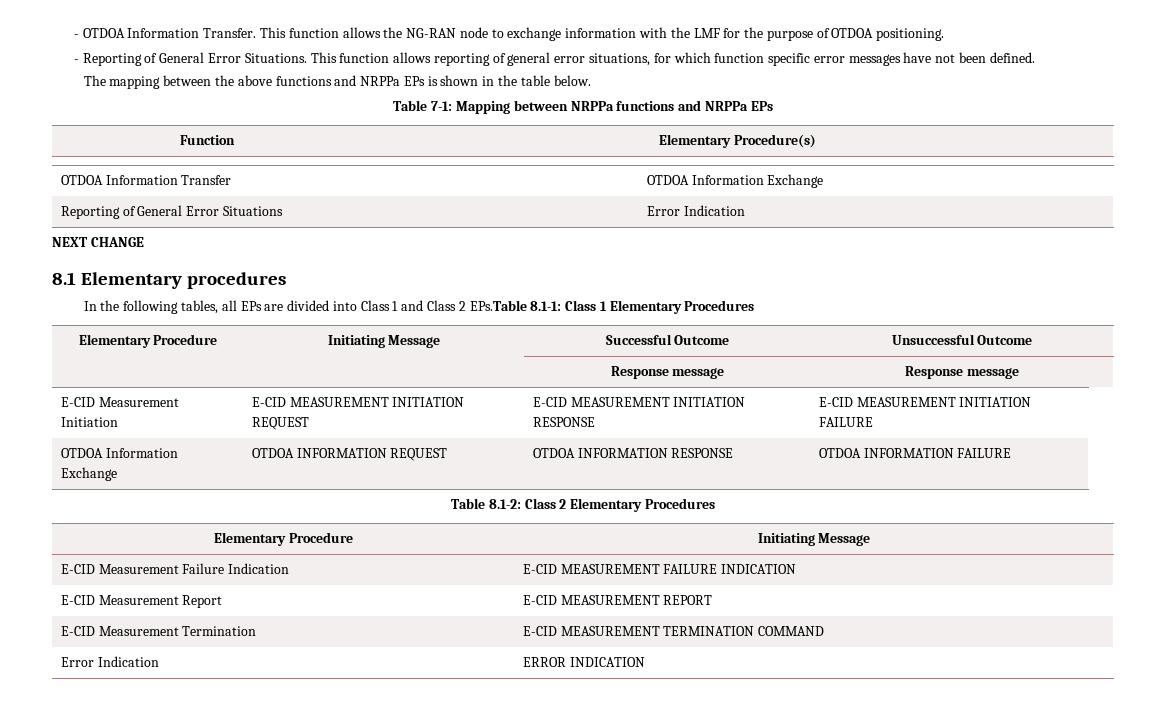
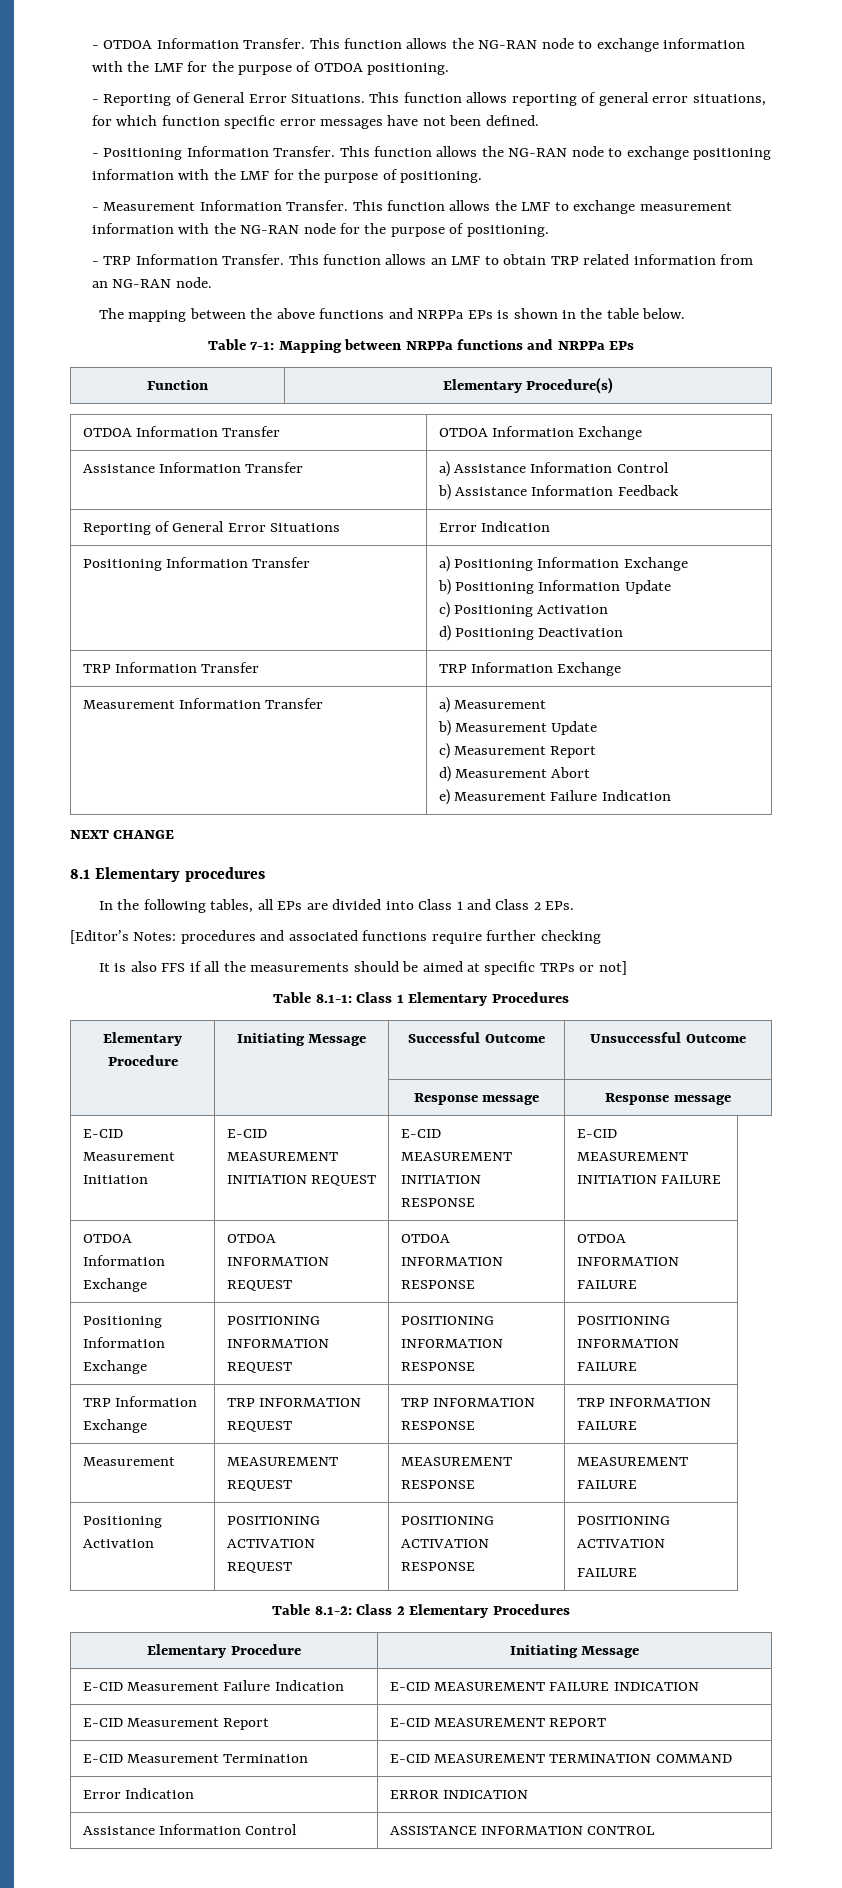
(1035, 57) none -> [91,146,772,160] [91,169,483,183] [91,200,732,214] [91,223,549,237] [91,254,754,265] [91,277,212,288] // - Positioning Information Transfer. This function allows the NG-RAN node to exchange positioning information with the LMF for the purpose of positioning. // - Measurement Information Transfer. This function allows the LMF to exchange measurement information with the NG-RAN node for the purpose of positioning. // - TRP Information Transfer. This function allows an LMF to obtain TRP related information from an NG-RAN node.
(824, 181) none -> [82,462,304,473] [438,461,669,477] [437,484,679,500] // Assistance Information Transfer | a) Assistance Information Control // b) Assistance Information Feedback
(745, 210) none -> [82,557,311,571] [438,556,688,572] [437,579,671,595] [438,602,609,618] [438,625,624,641] [82,662,260,673] [438,662,622,676] [82,698,324,709] [438,697,546,713] [437,720,598,736] [438,743,597,759] [438,766,591,782] [438,789,671,805] // Positioning Information Transfer | a) Positioning Information Exchange // b) Positioning Information Update // c) Positioning Activation // d) Positioning Deactivation // TRP Information Transfer | TRP Information Exchange // Measurement Information Transfer | a) Measurement // b) Measurement Update // c) Measurement Report // d) Measurement Abort // e) Measurement Failure Indication
[469,300,527,311] EPs.Table -> [545,901,575,910] [70,930,601,944] [99,961,627,975] [273,992,312,1003] EPs. // [Editor’s Notes: procedures and associated functions require further checking // It is also FFS if all the measurements should be aimed at specific TRPs or not] // Table
(1012, 453) none -> [82,1316,162,1328] [82,1337,165,1348] [82,1360,147,1374] [226,1316,320,1325] [226,1339,329,1348] [226,1362,292,1373] [400,1316,494,1325] [400,1339,503,1348] [400,1362,475,1371] [576,1316,670,1325] [576,1339,679,1348] [576,1362,637,1371] [82,1396,197,1407] [82,1419,147,1433] [226,1398,361,1407] [226,1421,292,1432] [400,1398,535,1407] [400,1421,475,1430] [576,1398,711,1407] [576,1421,637,1430] [82,1457,175,1466] [226,1457,338,1466] [226,1480,292,1491] [400,1457,512,1466] [400,1480,475,1489] [576,1457,688,1466] [576,1480,637,1489] [82,1516,162,1528] [82,1539,154,1548] [226,1516,320,1525] [226,1539,315,1548] [226,1562,292,1573] [400,1516,494,1525] [400,1539,489,1548] [400,1562,475,1571] [576,1516,670,1525] [576,1539,665,1548] [576,1568,637,1577] // Positioning Information Exchange | POSITIONING INFORMATION REQUEST | POSITIONING INFORMATION RESPONSE | POSITIONING INFORMATION FAILURE // TRP Information Exchange | TRP INFORMATION REQUEST | TRP INFORMATION RESPONSE | TRP INFORMATION FAILURE // Measurement | MEASUREMENT REQUEST | MEASUREMENT RESPONSE | MEASUREMENT FAILURE // Positioning Activation | POSITIONING ACTIVATION REQUEST | POSITIONING ACTIVATION RESPONSE | POSITIONING ACTIVATION // FAILURE
(645, 662) none -> [82,1824,298,1835] [389,1826,656,1835] // Assistance Information Control | ASSISTANCE INFORMATION CONTROL

